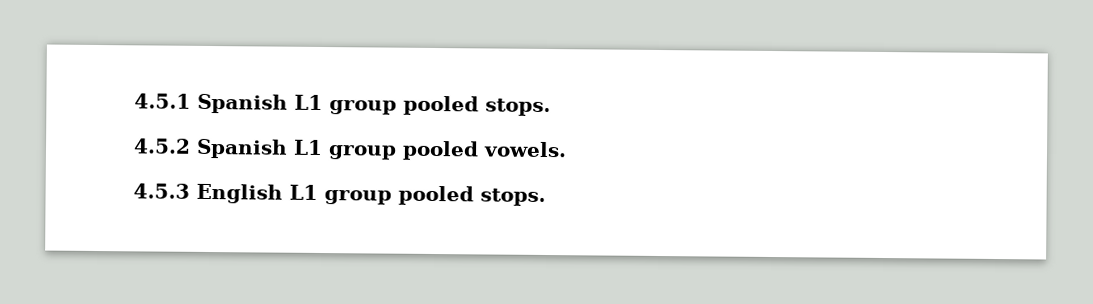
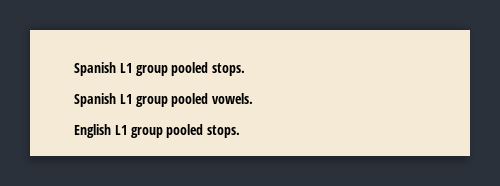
[134,93,191,109] 4.5.1 -> (74, 69) none
[133,138,191,154] 4.5.2 -> (246, 69) none
[133,183,190,199] 4.5.3 -> (254, 98) none

